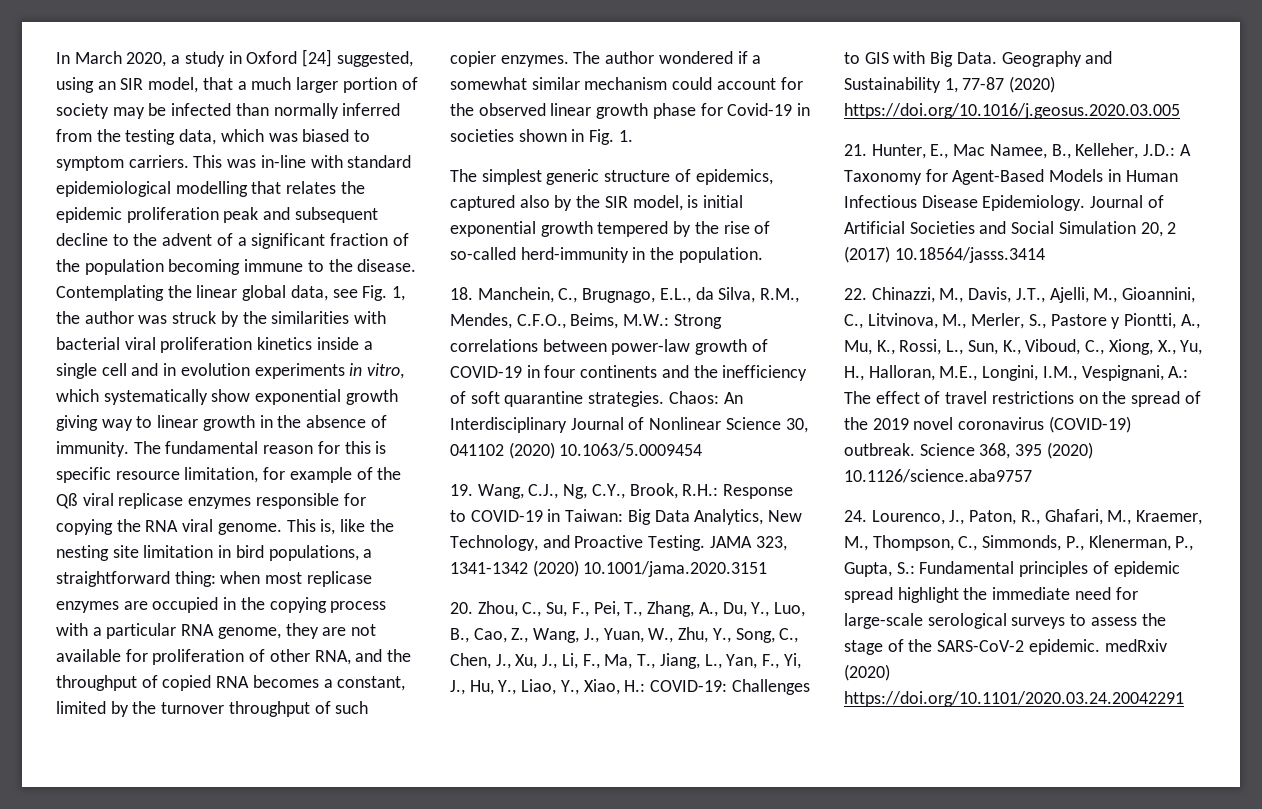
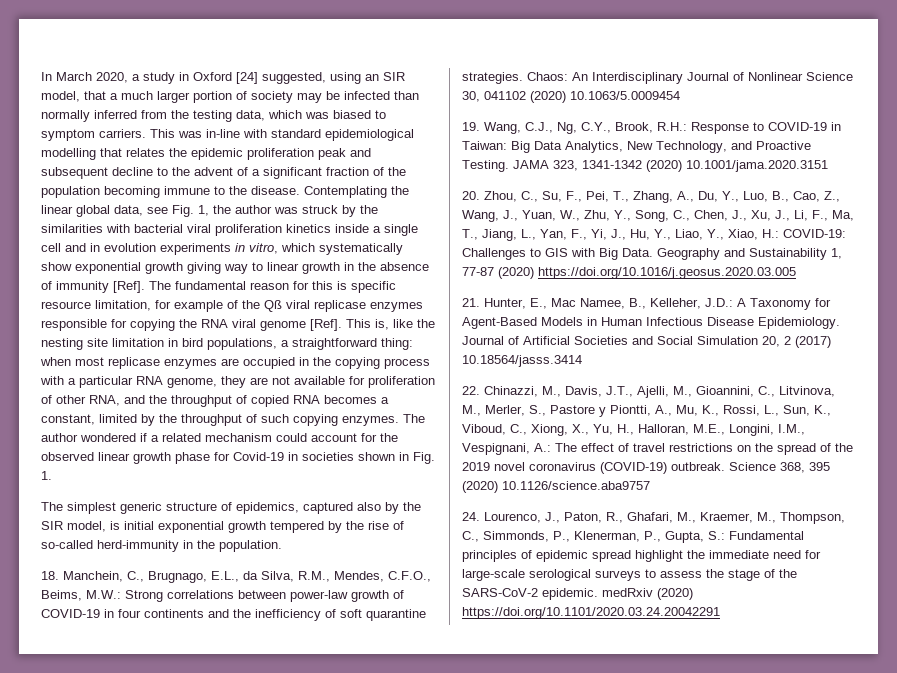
[56,441,129,457] immunity. -> [56,281,145,293] immunity [Ref].
[217,523,282,535] genome. -> [260,319,342,331] genome [Ref].
[161,702,225,714] turnover -> (177, 418) none
[450,51,496,67] copier -> [293,414,338,426] copying
[450,77,580,90] somewhat similar -> [162,433,201,442] related

